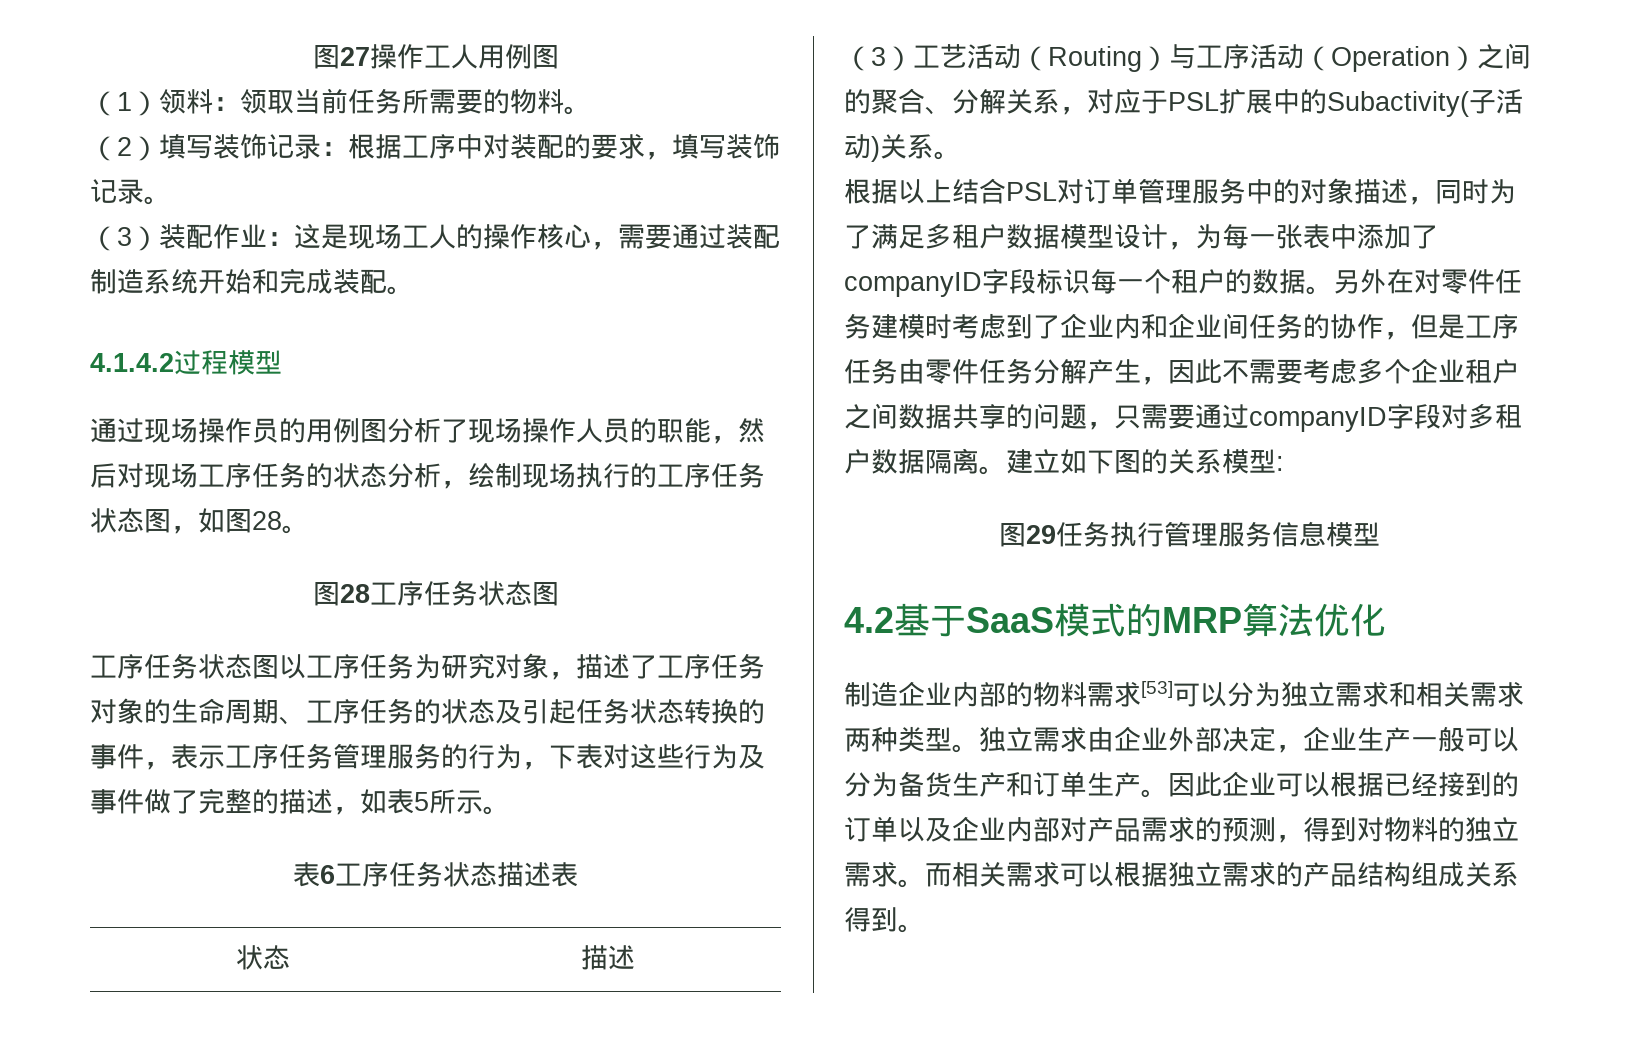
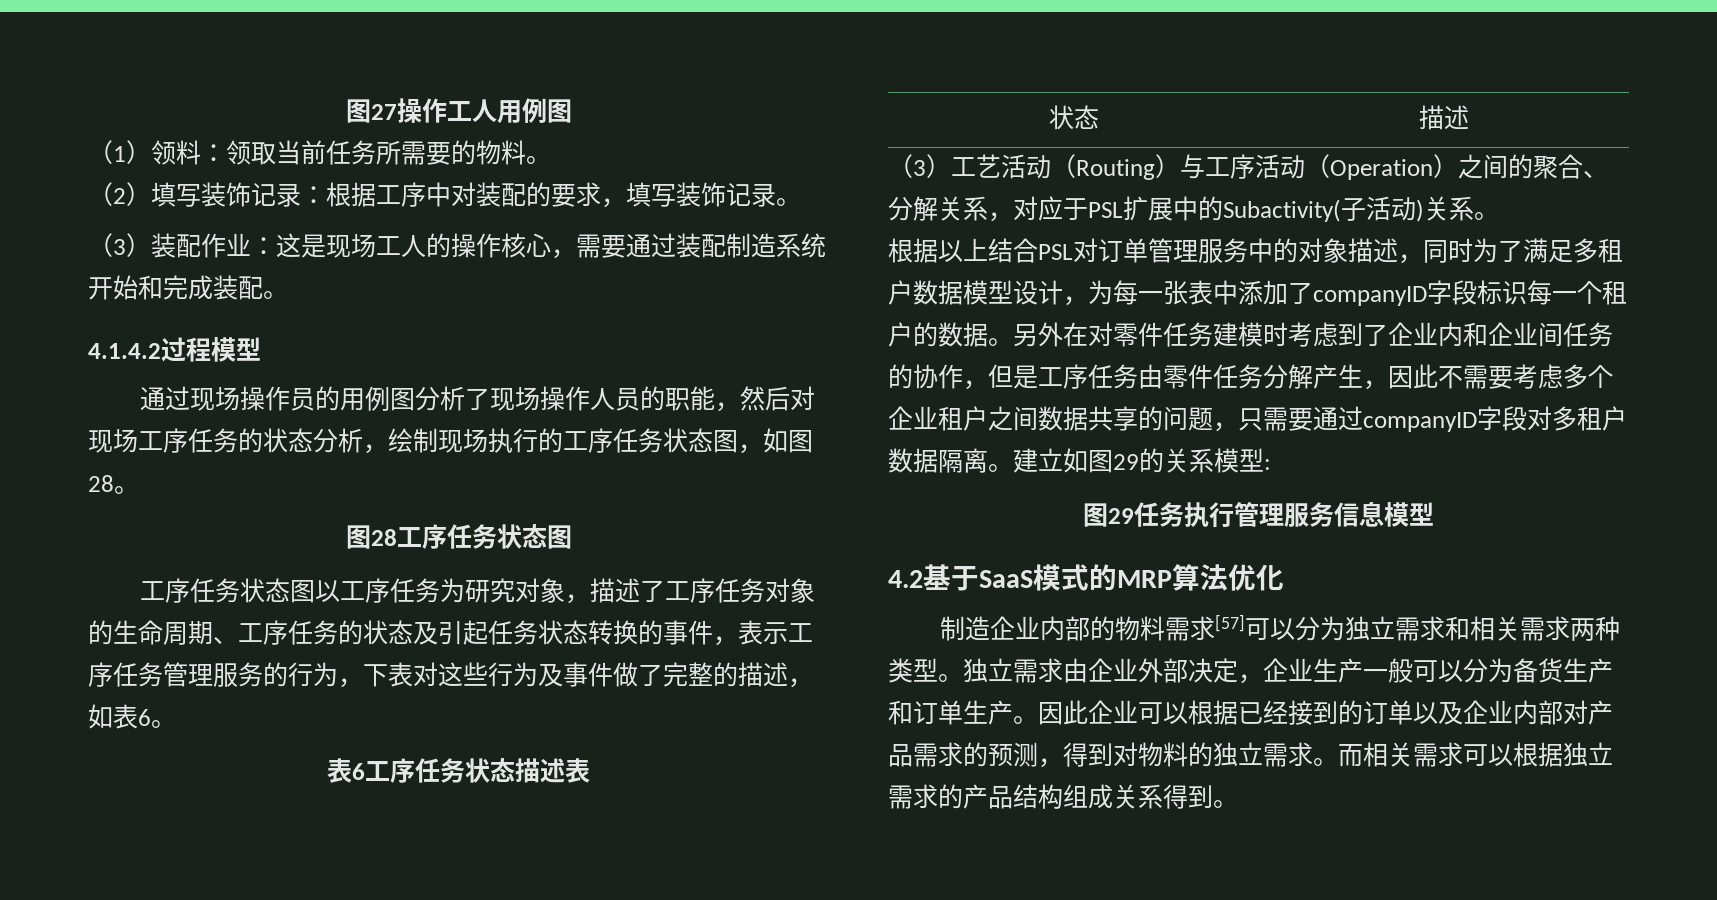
[414,789,483,814] 5所示 -> [138,709,151,726] 6
[1087,450,1141,474] 下图 -> [1088,450,1139,473] 图29
[1141,681,1173,698] [53] -> [1214,614,1245,632] [57]

